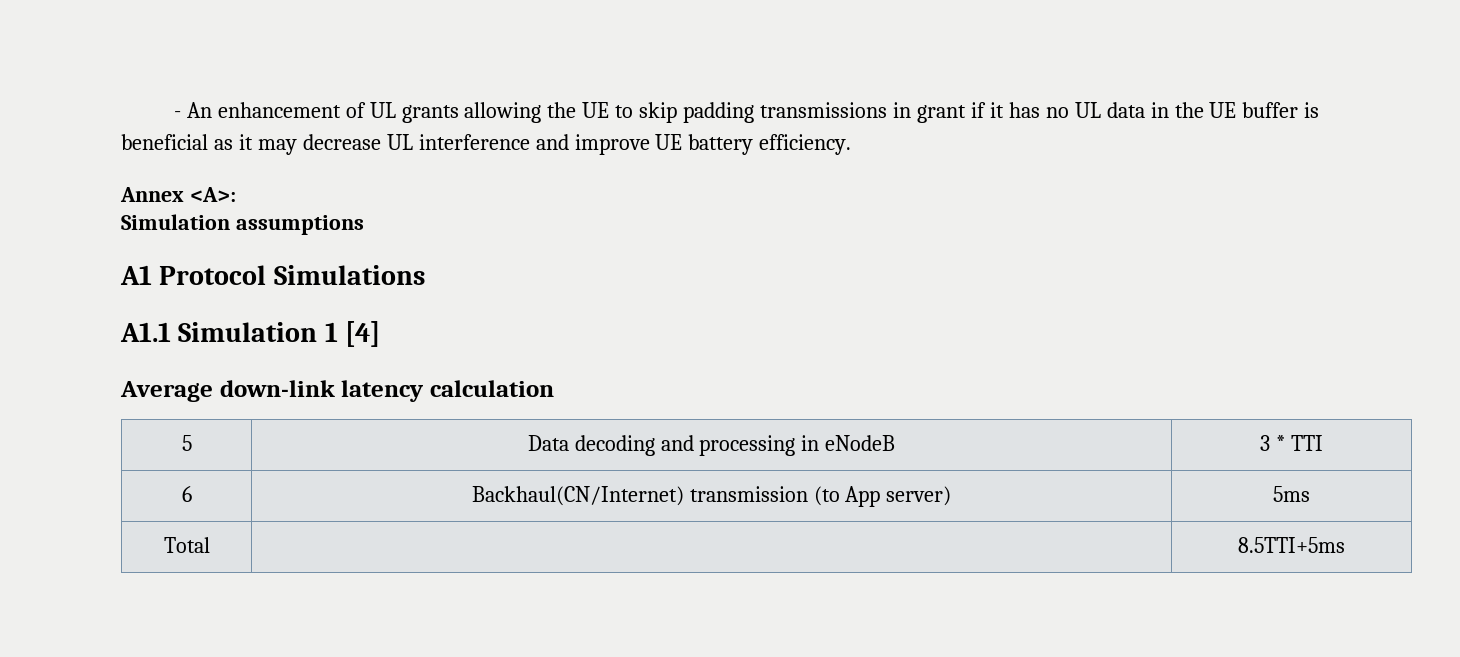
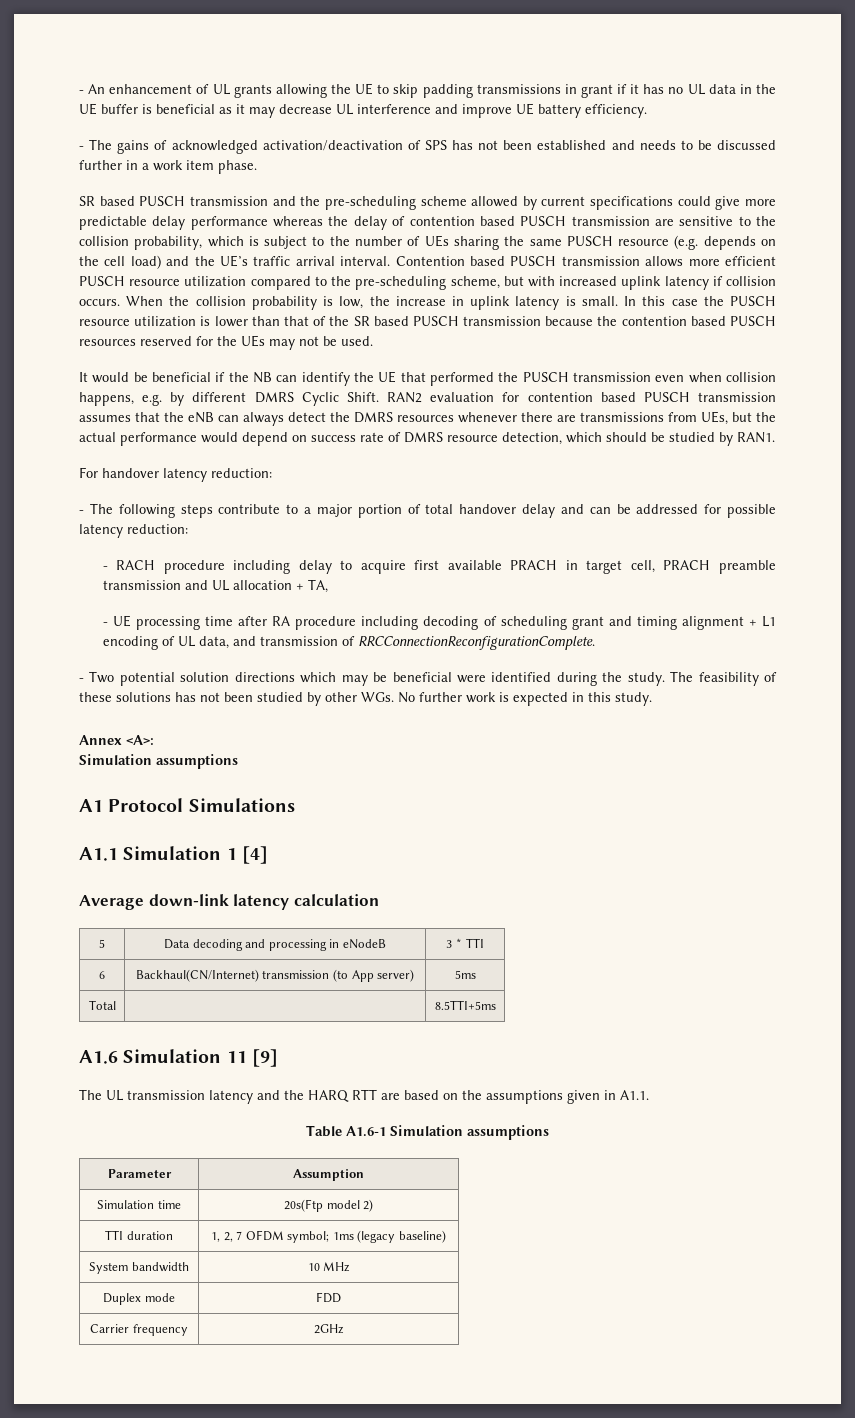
(852, 144) none -> [79,139,776,154] [79,160,257,174] [79,196,776,210] [79,216,776,230] [79,235,776,250] [79,255,776,269] [79,276,776,290] [79,296,776,310] [79,316,776,327] [79,335,373,350] [79,371,777,386] [79,392,776,406] [79,411,776,426] [79,432,775,446] [79,467,272,482] [79,503,776,518] [79,524,188,538] [102,560,776,574] [102,579,328,593] [102,615,777,630] [102,636,595,650] [79,671,777,686] [79,692,652,706] // - The gains of acknowledged activation/deactivation of SPS has not been established and needs to be discussed further in a work item phase. // SR based PUSCH transmission and the pre-scheduling scheme allowed by current specifications could give more predictable delay performance whereas the delay of contention based PUSCH transmission are sensitive to the collision probability, which is subject to the number of UEs sharing the same PUSCH resource (e.g. depends on the cell load) and the UE’s traffic arrival interval. Contention based PUSCH transmission allows more efficient PUSCH resource utilization compared to the pre-scheduling scheme, but with increased uplink latency if collision occurs. When the collision probability is low, the increase in uplink latency is small. In this case the PUSCH resource utilization is lower than that of the SR based PUSCH transmission because the contention based PUSCH resources reserved for the UEs may not be used. // It would be beneficial if the NB can identify the UE that performed the PUSCH transmission even when collision happens, e.g. by different DMRS Cyclic Shift. RAN2 evaluation for contention based PUSCH transmission assumes that the eNB can always detect the DMRS resources whenever there are transmissions from UEs, but the actual performance would depend on success rate of DMRS resource detection, which should be studied by RAN1. // For handover latency reduction: // - The following steps contribute to a major portion of total handover delay and can be addressed for possible latency reduction: // - RACH procedure including delay to acquire first available PRACH in target cell, PRACH preamble transmission and UL allocation + TA, // - UE processing time after RA procedure including decoding of scheduling grant and timing alignment + L1 encoding of UL data, and transmission of RRCConnectionReconfigurationComplete. // - Two potential solution directions which may be beneficial were identified during the study. The feasibility of these solutions has not been studied by other WGs. No further work is expected in this study.
(1345, 545) none -> [79,1049,278,1067] [79,1089,649,1104] [306,1125,549,1140] [107,1169,172,1178] [293,1169,364,1181] [97,1200,181,1209] [283,1199,374,1212] [105,1230,173,1240] [211,1230,446,1243] [89,1262,189,1274] [307,1262,351,1272] [103,1293,175,1305] [316,1292,341,1303] [90,1324,188,1336] [314,1324,344,1334] // A1.6 Simulation 11 [9] // The UL transmission latency and the HARQ RTT are based on the assumptions given in A1.1. // Table A1.6-1 Simulation assumptions // Parameter | Assumption // Simulation time | 20s(Ftp model 2) // TTI duration | 1, 2, 7 OFDM symbol; 1ms (legacy baseline) // System bandwidth | 10 MHz // Duplex mode | FDD // Carrier frequency | 2GHz

